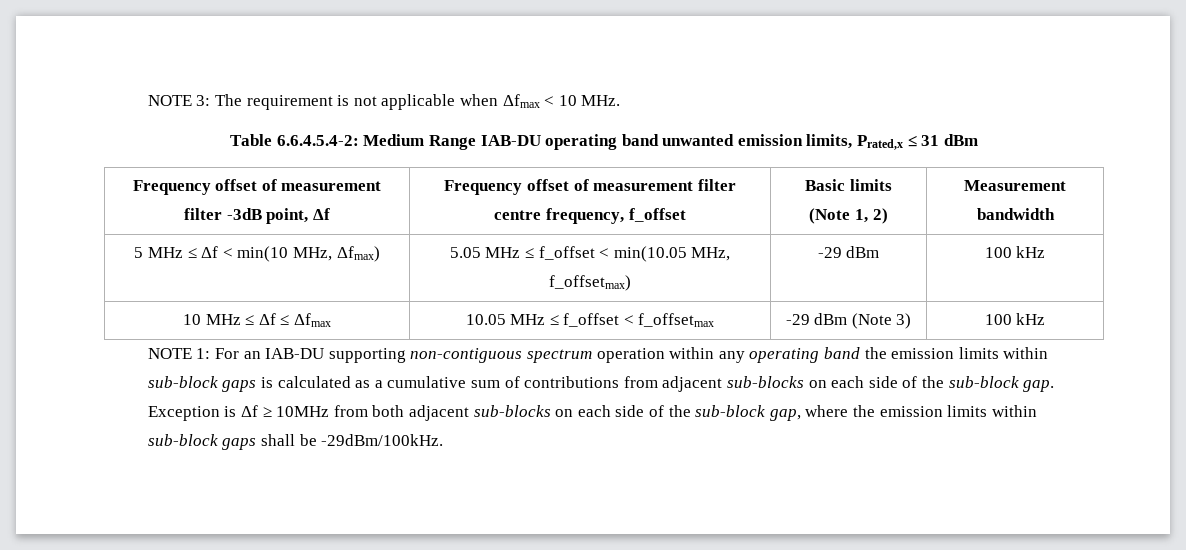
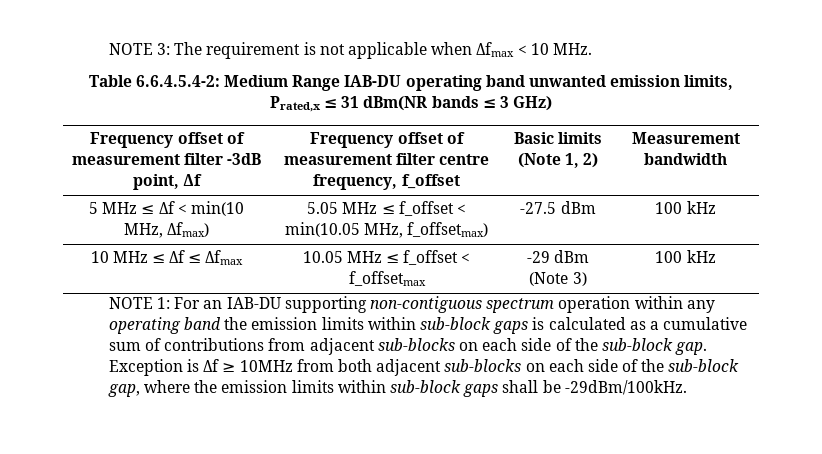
[943,134,978,146] dBm -> [363,96,553,111] dBm(NR bands ≤ 3 GHz)
[817,247,842,258] -29 -> [520,202,557,214] -27.5

